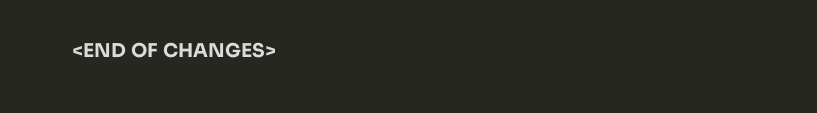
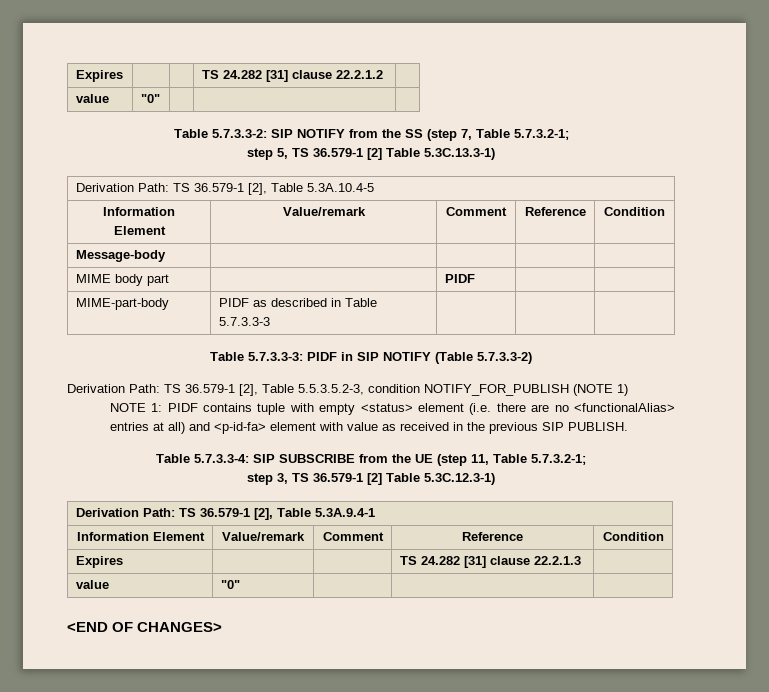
(72, 50) none -> [75,70,123,82] [201,70,383,82] [75,94,109,103] [140,94,160,103] [173,129,569,141] [247,148,495,160] [75,183,374,195] [103,207,175,216] [113,226,166,235] [282,207,366,216] [446,207,507,216] [524,207,586,216] [604,207,665,216] [75,250,166,262] [75,274,169,286] [444,274,475,283] [75,298,169,310] [218,298,377,307] [218,317,270,326] [210,352,532,364] [67,384,628,396] [109,403,675,415] [109,422,628,434] [156,454,586,466] [247,473,495,485] [75,508,375,520] [76,532,205,541] [222,532,305,541] [322,532,384,541] [462,532,523,541] [602,532,664,541] [75,556,123,568] [399,556,581,568] [75,580,109,589] [220,580,240,589] Expires | | | TS 24.282 [31] clause 22.2.1.2 | // value | "0" | | | // Table 5.7.3.3-2: SIP NOTIFY from the SS (step 7, Table 5.7.3.2-1; // step 5, TS 36.579-1 [2] Table 5.3C.13.3-1) // Derivation Path: TS 36.579-1 [2], Table 5.3A.10.4-5 // Information Element | Value/remark | Comment | Reference | Condition // Message-body | | | | // MIME body part | | PIDF | | // MIME-part-body | PIDF as described in Table 5.7.3.3-3 | | | // Table 5.7.3.3-3: PIDF in SIP NOTIFY (Table 5.7.3.3-2) // Derivation Path: TS 36.579-1 [2], Table 5.5.3.5.2-3, condition NOTIFY_FOR_PUBLISH (NOTE 1) // NOTE 1: PIDF contains tuple with empty <status> element (i.e. there are no <functionalAlias> entries at all) and <p-id-fa> element with value as received in the previous SIP PUBLISH. // Table 5.7.3.3-4: SIP SUBSCRIBE from the UE (step 11, Table 5.7.3.2-1; // step 3, TS 36.579-1 [2] Table 5.3C.12.3-1) // Derivation Path: TS 36.579-1 [2], Table 5.3A.9.4-1 // Information Element | Value/remark | Comment | Reference | Condition // Expires | | | TS 24.282 [31] clause 22.2.1.3 | // value | "0" | | | //

